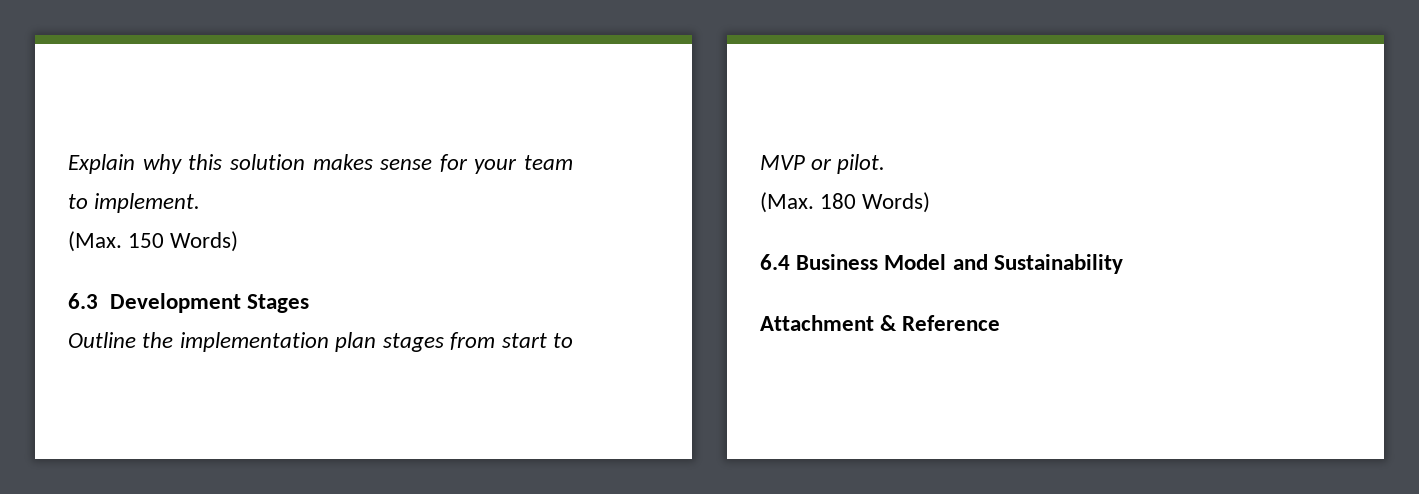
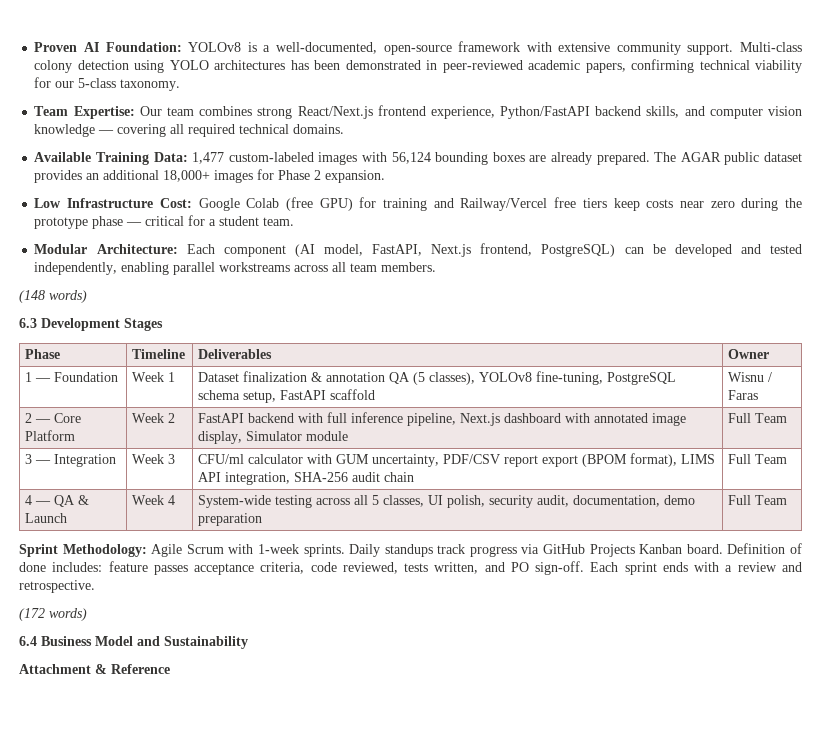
[68,154,573,174] [68,193,201,213] [68,231,239,252] [68,293,309,313] [68,332,574,352] [760,154,886,174] [760,192,931,213] Explain why this solution makes sense for your team to implement. // (Max. 150 Words) // 6.3 Development Stages // Outline the implementation plan stages from start to MVP or pilot. // (Max. 180 Words) -> [34,41,803,55] [34,59,802,73] [34,77,181,91] [34,105,803,119] [34,124,345,137] [34,152,803,165] [34,169,386,183] [34,197,803,211] [34,215,295,229] [34,243,803,257] [34,262,437,275] [19,290,87,303] [19,318,163,331] [24,349,60,359] [131,349,185,359] [197,349,272,359] [727,349,769,359] [24,372,118,382] [131,372,175,382] [197,371,676,385] [197,389,375,403] [727,372,772,382] [727,390,758,400] [24,413,81,423] [24,430,75,441] [131,413,175,423] [197,412,686,426] [197,431,348,444] [727,413,787,423] [24,454,116,467] [131,454,175,464] [197,453,715,467] [197,472,414,485] [727,454,787,464] [24,495,89,507] [24,513,67,523] [131,495,175,505] [197,495,695,508] [197,513,262,526] [727,495,787,505] [19,543,803,557] [19,561,803,575] [19,580,95,593] [19,608,87,621] Proven AI Foundation: YOLOv8 is a well-documented, open-source framework with extensive community support. Multi-class colony detection using YOLO architectures has been demonstrated in peer-reviewed academic papers, confirming technical viability for our 5-class taxonomy. // Team Expertise: Our team combines strong React/Next.js frontend experience, Python/FastAPI backend skills, and computer vision knowledge — covering all required technical domains. // Available Training Data: 1,477 custom-labeled images with 56,124 bounding boxes are already prepared. The AGAR public dataset provides an additional 18,000+ images for Phase 2 expansion. // Low Infrastructure Cost: Google Colab (free GPU) for training and Railway/Vercel free tiers keep costs near zero during the prototype phase — critical for a student team. // Modular Architecture: Each component (AI model, FastAPI, Next.js frontend, PostgreSQL) can be developed and tested independently, enabling parallel workstreams across all team members. // (148 words) // 6.3 Development Stages // Phase | Timeline | Deliverables | Owner // 1 — Foundation | Week 1 | Dataset finalization & annotation QA (5 classes), YOLOv8 fine-tuning, PostgreSQL schema setup, FastAPI scaffold | Wisnu / Faras // 2 — Core Platform | Week 2 | FastAPI backend with full inference pipeline, Next.js dashboard with annotated image display, Simulator module | Full Team // 3 — Integration | Week 3 | CFU/ml calculator with GUM uncertainty, PDF/CSV report export (BPOM format), LIMS API integration, SHA-256 audit chain | Full Team // 4 — QA & Launch | Week 4 | System-wide testing across all 5 classes, UI polish, security audit, documentation, demo preparation | Full Team // Sprint Methodology: Agile Scrum with 1-week sprints. Daily standups track progress via GitHub Projects Kanban board. Definition of done includes: feature passes acceptance criteria, code reviewed, tests written, and PO sign-off. Each sprint ends with a review and retrospective. // (172 words)

